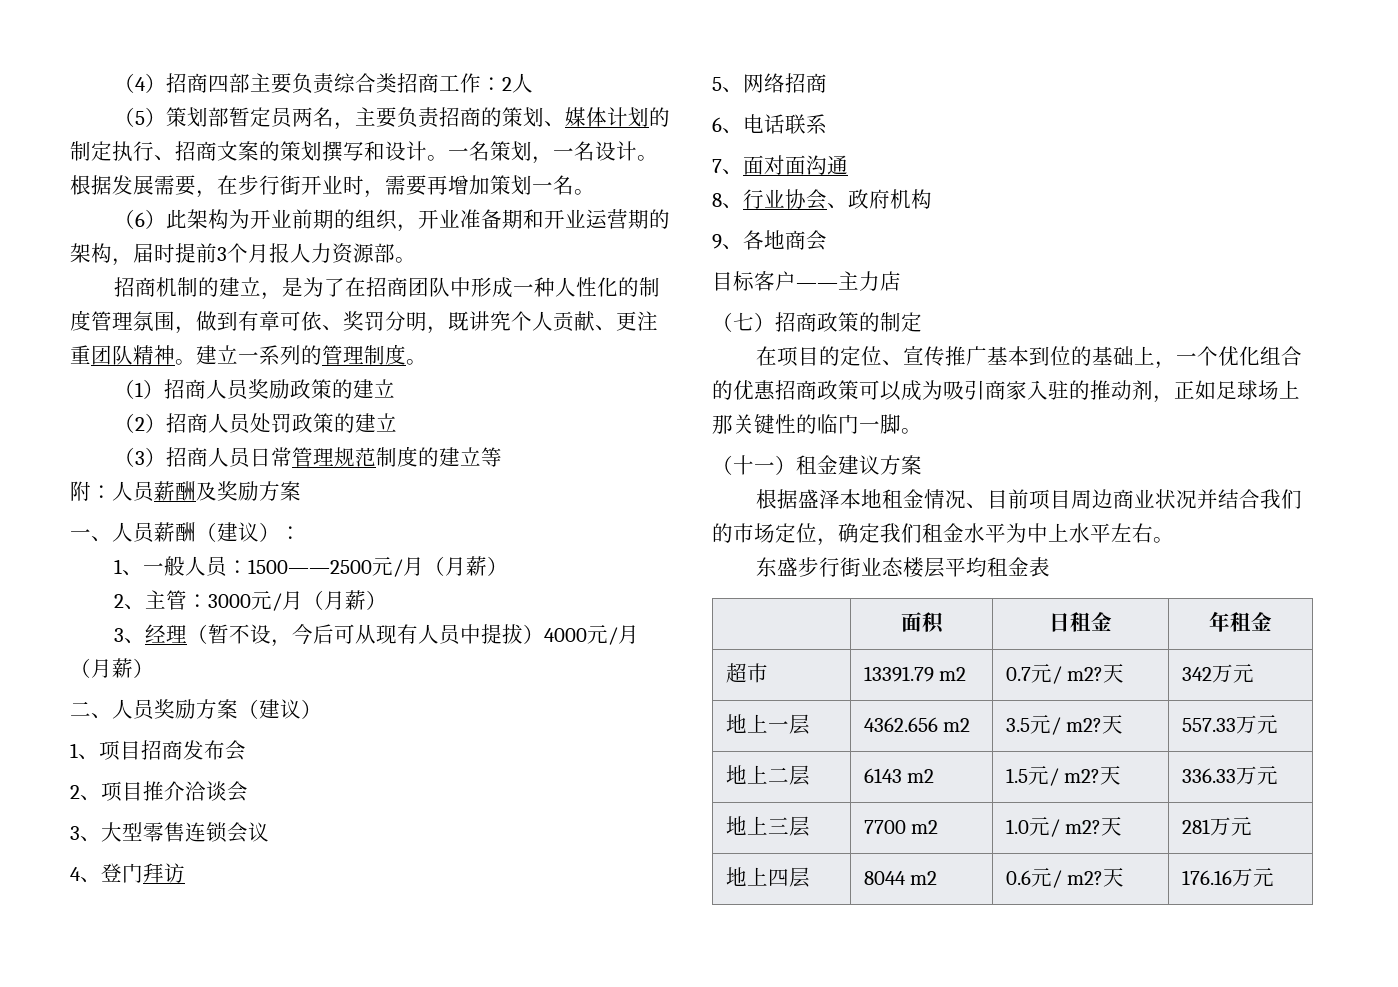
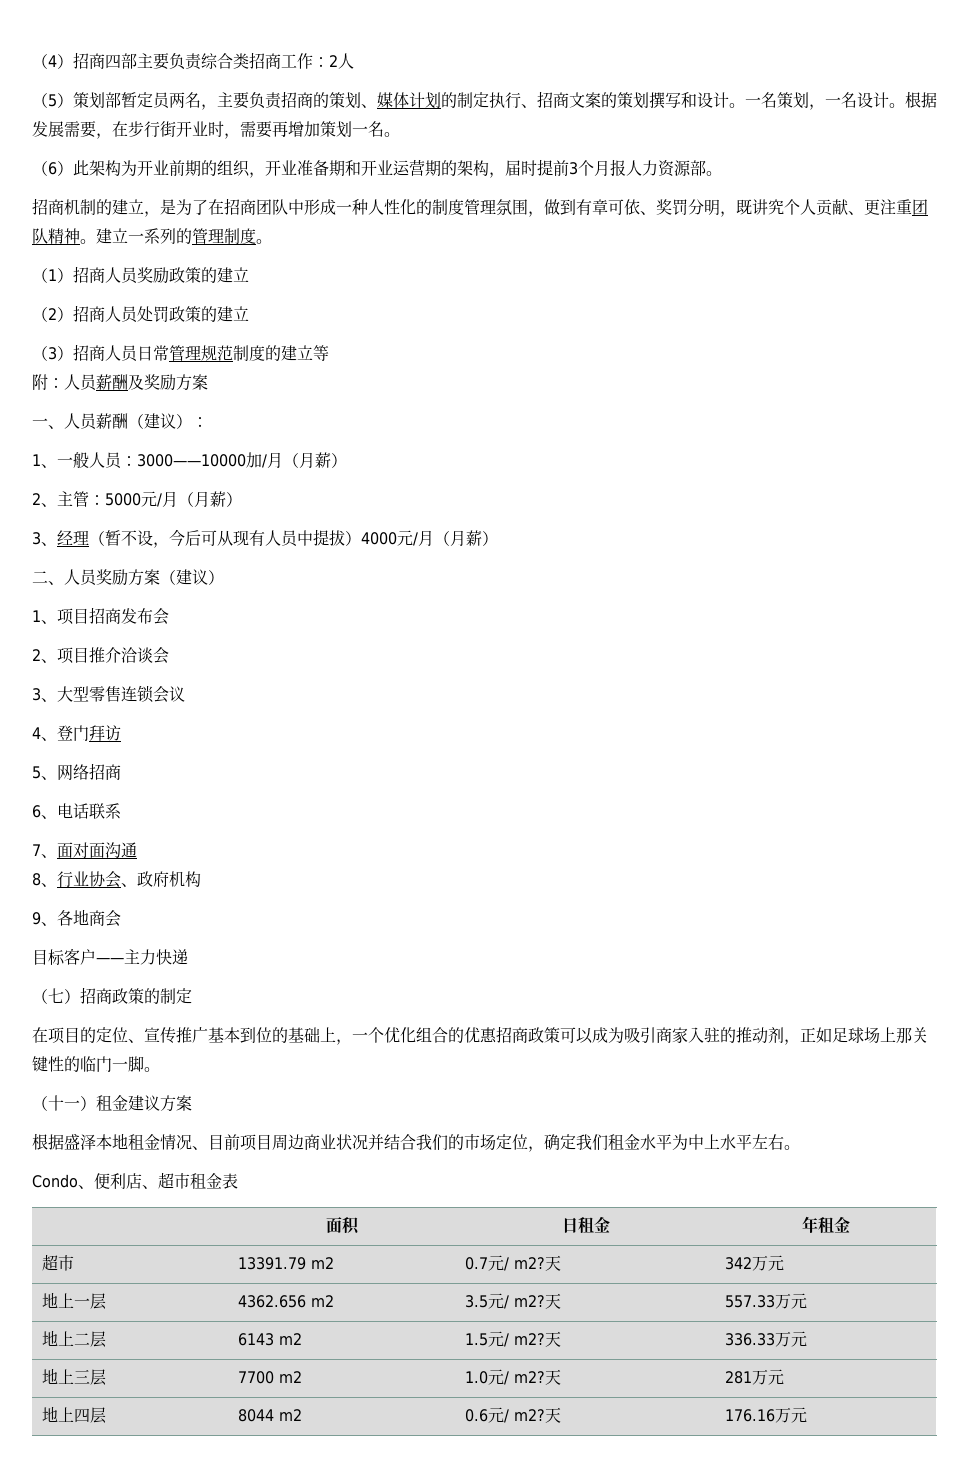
[248,557,394,576] 1500——2500元 -> [137,452,262,468] 3000——10000加
[208,594,252,608] 3000 -> [105,493,141,506] 5000
[880,271,901,291] 店 -> [156,949,188,965] 快递
[756,557,988,578] 东盛步行街业态楼层平均 -> [32,1172,190,1190] Condo、便利店、超市

